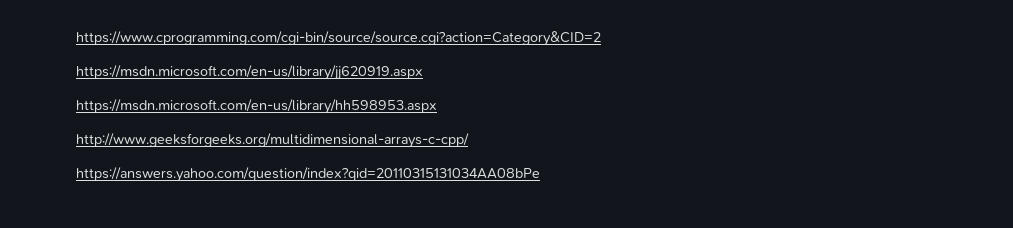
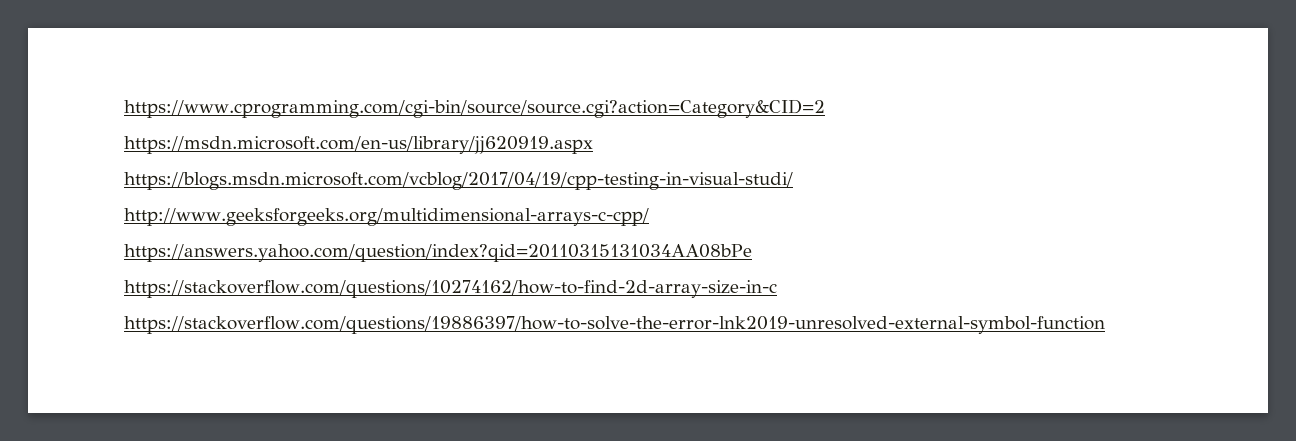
[76,99,437,114] https://msdn.microsoft.com/en-us/library/hh598953.aspx -> [124,172,793,190] https://blogs.msdn.microsoft.com/vcblog/2017/04/19/cpp-testing-in-visual-studi/
(540, 174) none -> [124,280,777,298] [124,316,1105,334] // https://stackoverflow.com/questions/10274162/how-to-find-2d-array-size-in-c // https://stackoverflow.com/questions/19886397/how-to-solve-the-error-lnk2019-unresolved-external-symbol-function

